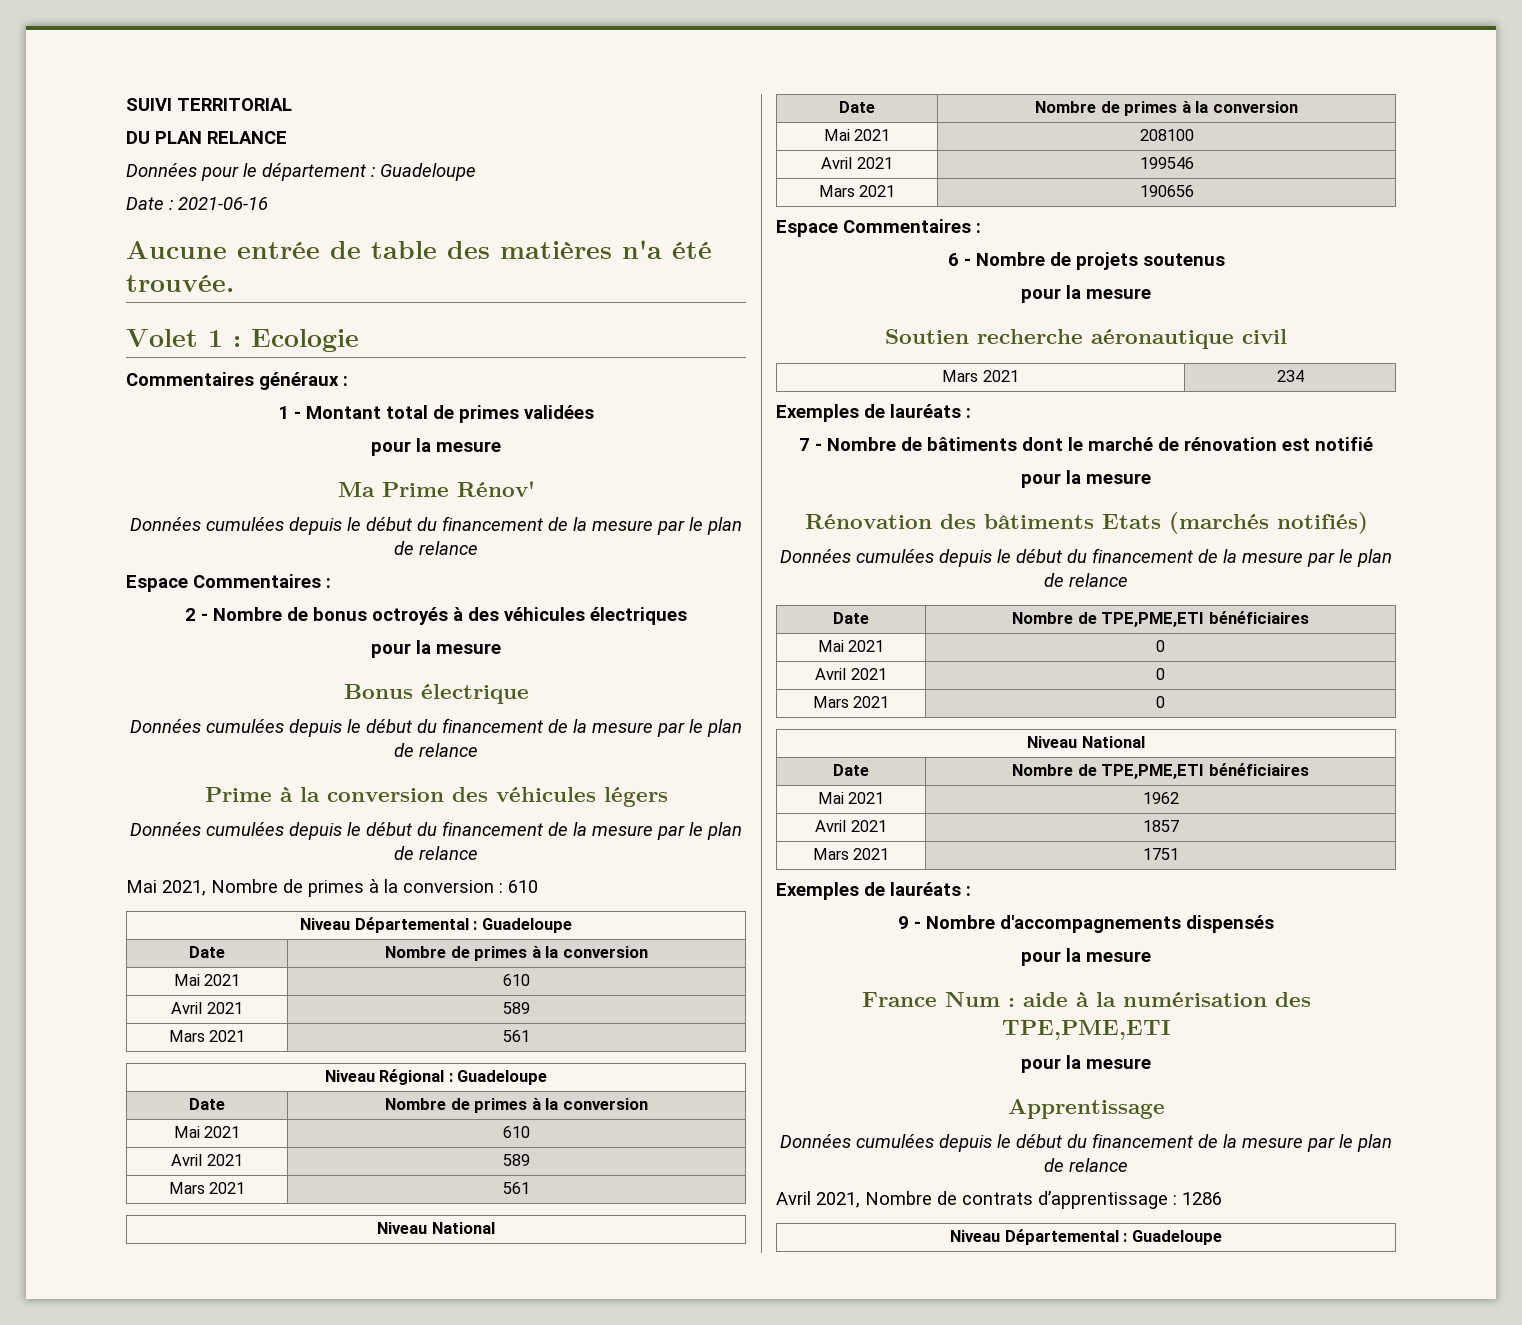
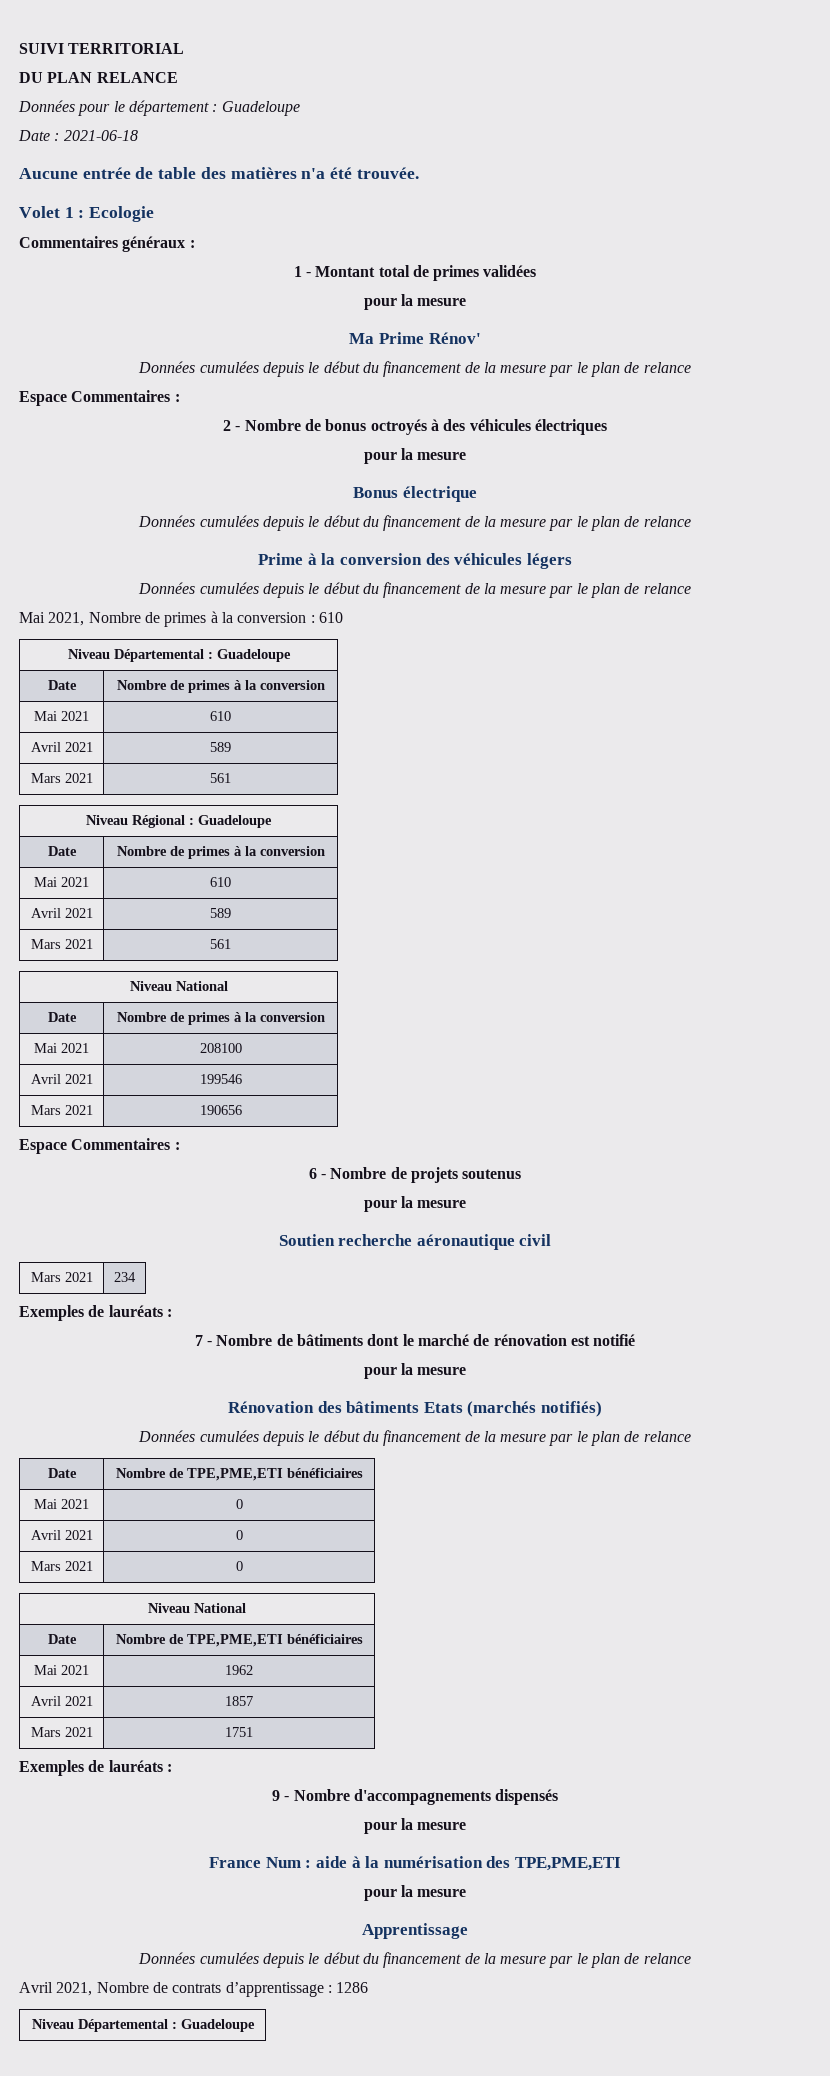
[178,197,268,210] 2021-06-16 -> [63,130,138,141] 2021-06-18

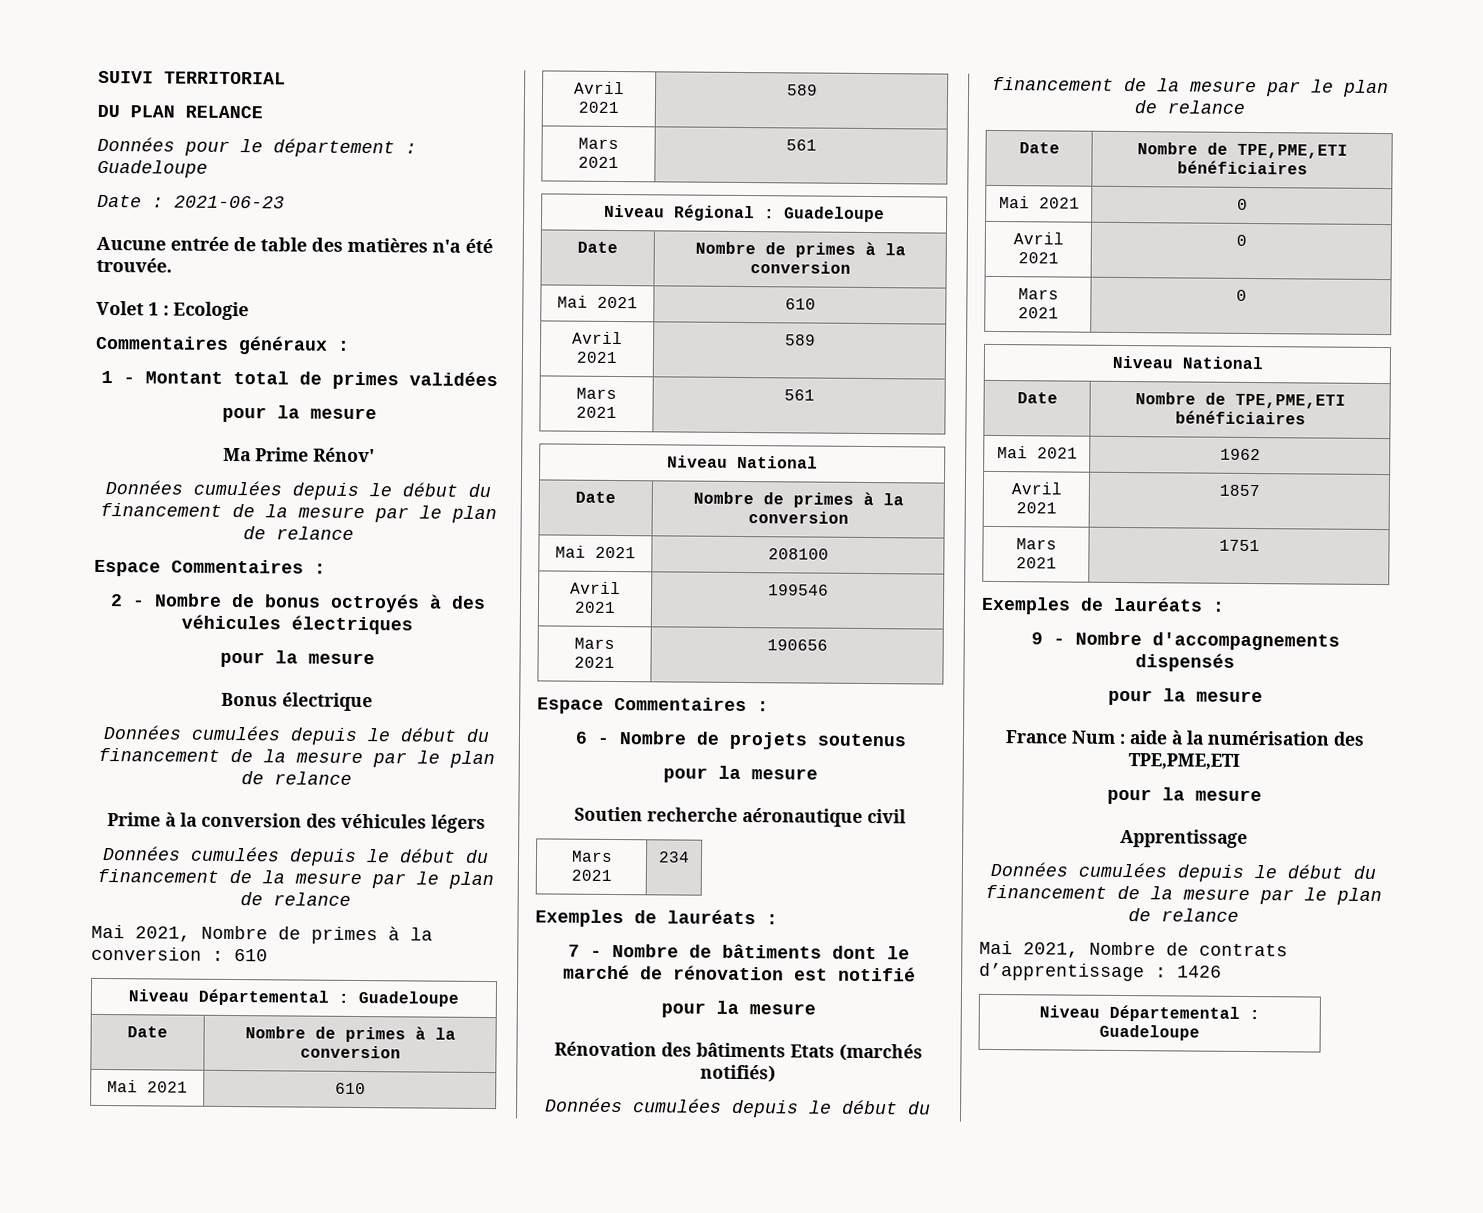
[63,130,138,141] 2021-06-18 -> [174,195,285,209] 2021-06-23
[19,1982,53,1993] Avril -> [979,940,1013,955] Mai
[336,1982,369,1993] 1286 -> [1177,965,1222,978] 1426

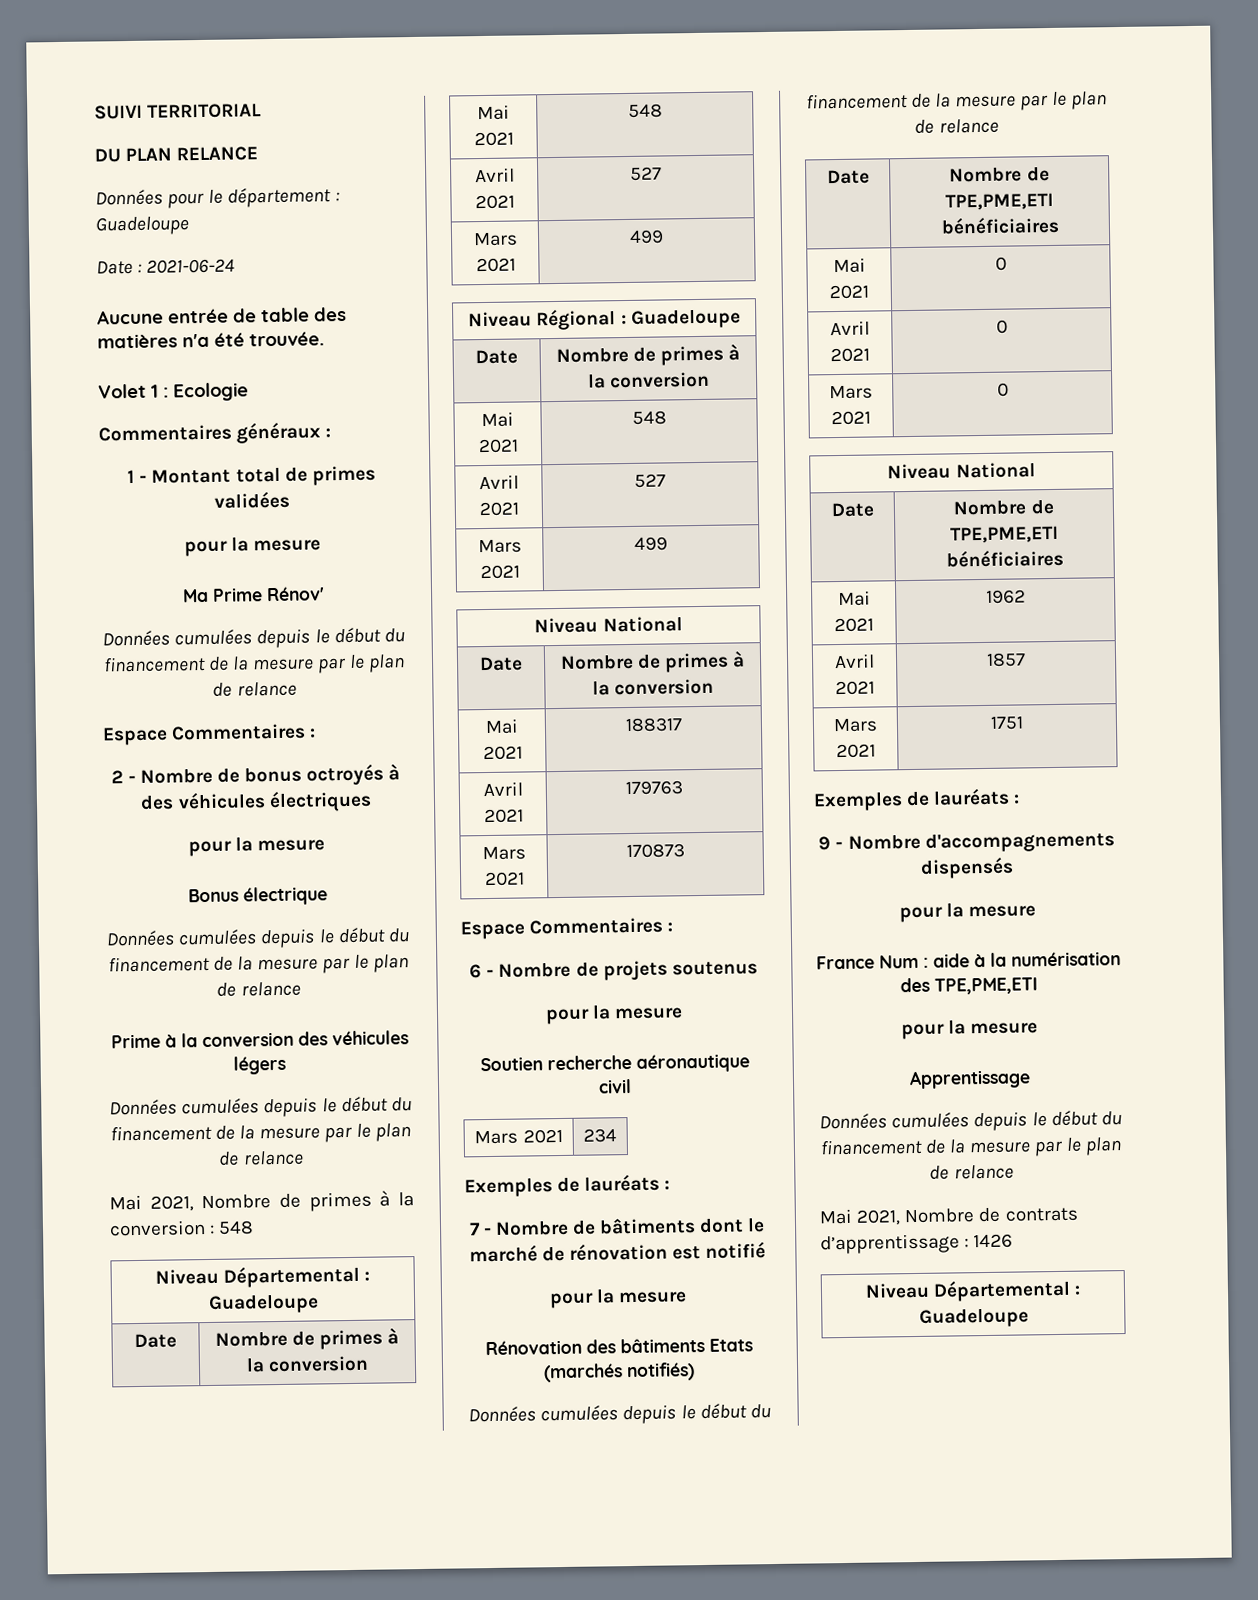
[174,195,285,209] 2021-06-23 -> [146,258,236,274] 2021-06-24
[234,949,268,962] 610 -> [218,1220,255,1235] 548
[334,1082,366,1095] [574,81,625,95] [578,101,619,114] [786,84,818,96] [578,137,619,150] [578,156,619,169] [785,139,817,151] 610 // Avril 2021 | 589 // Mars 2021 | 561 -> [627,103,663,118] [474,167,515,183] [474,194,515,210] [630,166,662,181] [472,232,518,247] [475,257,516,273] [629,229,664,244] 548 // Avril 2021 | 527 // Mars 2021 | 499
[784,298,816,310] [572,331,623,345] [576,351,617,364] [784,334,816,346] [576,387,617,400] [576,406,617,419] [783,389,815,401] 610 // Avril 2021 | 589 // Mars 2021 | 561 -> [631,410,667,425] [478,474,519,490] [478,501,519,517] [634,473,666,488] [477,539,522,554] [479,564,520,580] [634,536,668,551] 548 // Avril 2021 | 527 // Mars 2021 | 499
[767,548,829,560] [570,581,621,595] [574,601,616,614] [767,584,829,596] [574,637,615,650] [574,656,615,669] [766,639,828,651] 208100 // Avril 2021 | 199546 // Mars 2021 | 190656 -> [624,717,683,733] [482,781,523,797] [483,808,524,824] [625,780,683,796] [481,846,526,861] [484,871,525,887] [625,843,685,859] 188317 // Avril 2021 | 179763 // Mars 2021 | 170873

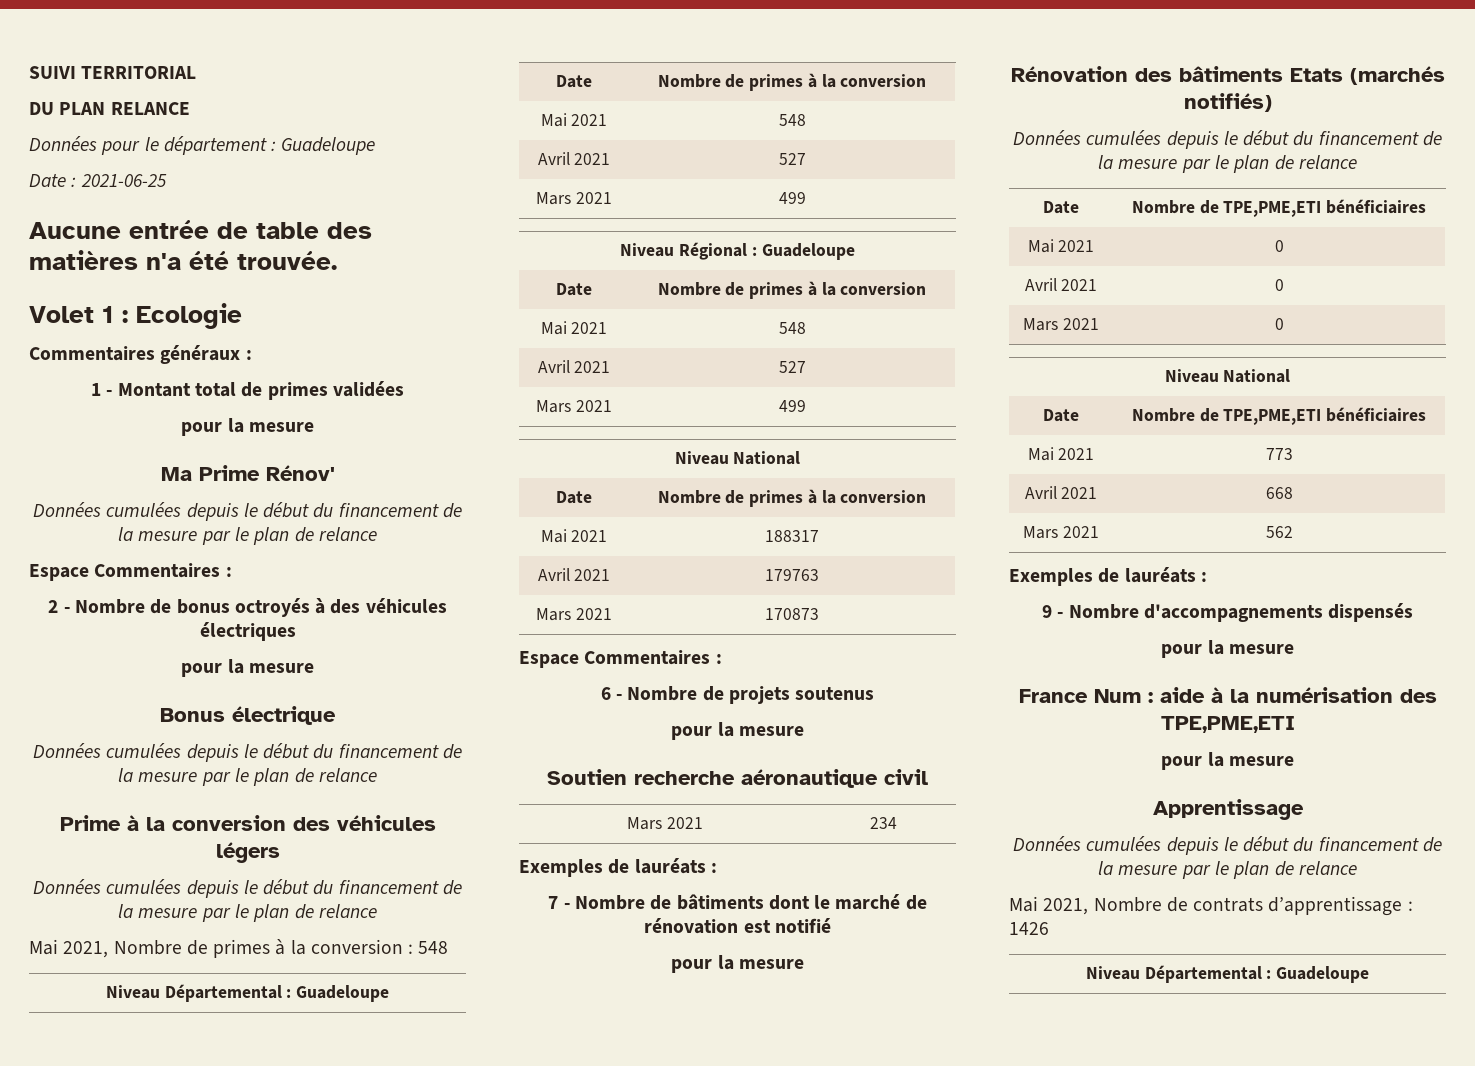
[146,258,236,274] 2021-06-24 -> [80,174,167,187] 2021-06-25
[985,589,1026,604] [834,653,875,669] [835,680,875,696] [986,652,1026,667] [833,718,878,733] [836,743,876,759] [990,716,1024,730] 1962 // Avril 2021 | 1857 // Mars 2021 | 1751 -> [1265,448,1293,460] [1024,486,1098,499] [1265,487,1293,499] [1023,526,1099,539] [1265,526,1293,538] 773 // Avril 2021 | 668 // Mars 2021 | 562

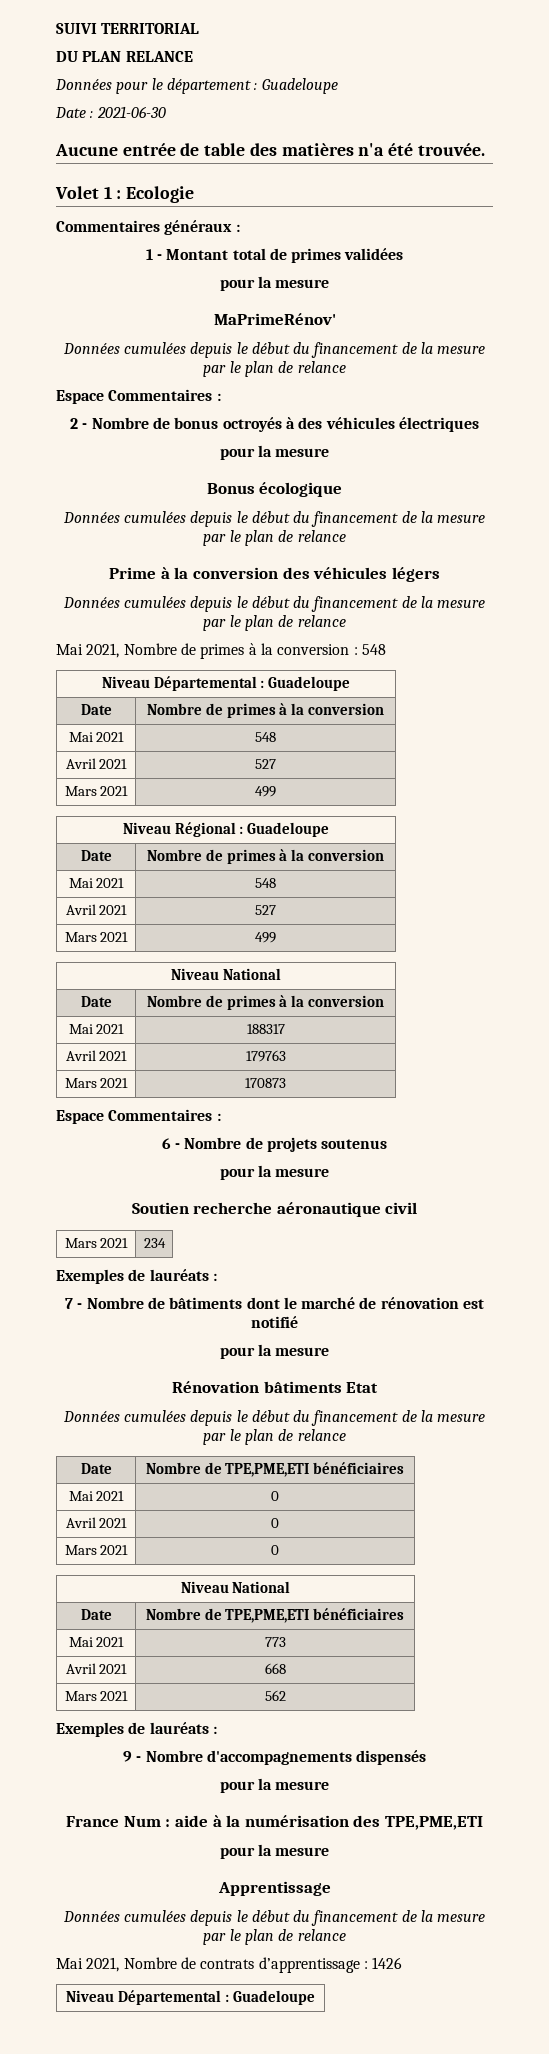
[80,174,167,187] 2021-06-25 -> [96,106,166,118] 2021-06-30
[160,465,335,481] Ma Prime Rénov' -> [213,313,336,325] MaPrimeRénov'
[232,706,336,725] électrique -> [259,482,343,497] écologique
[1134,66,1445,85] [1183,93,1272,112] des bâtiments Etats (marchés notifiés) -> [263,1381,379,1393] bâtiments Etat

